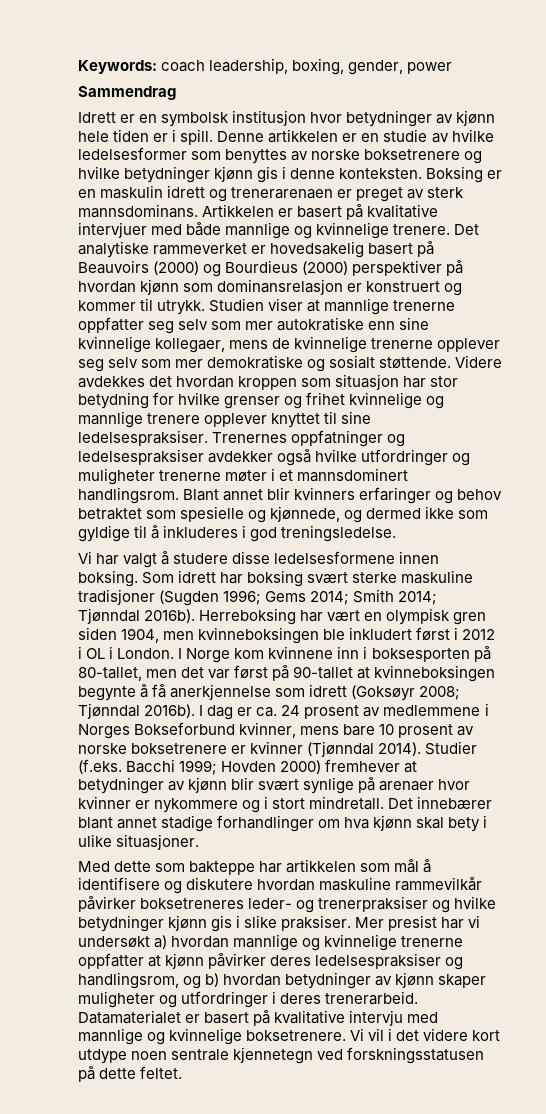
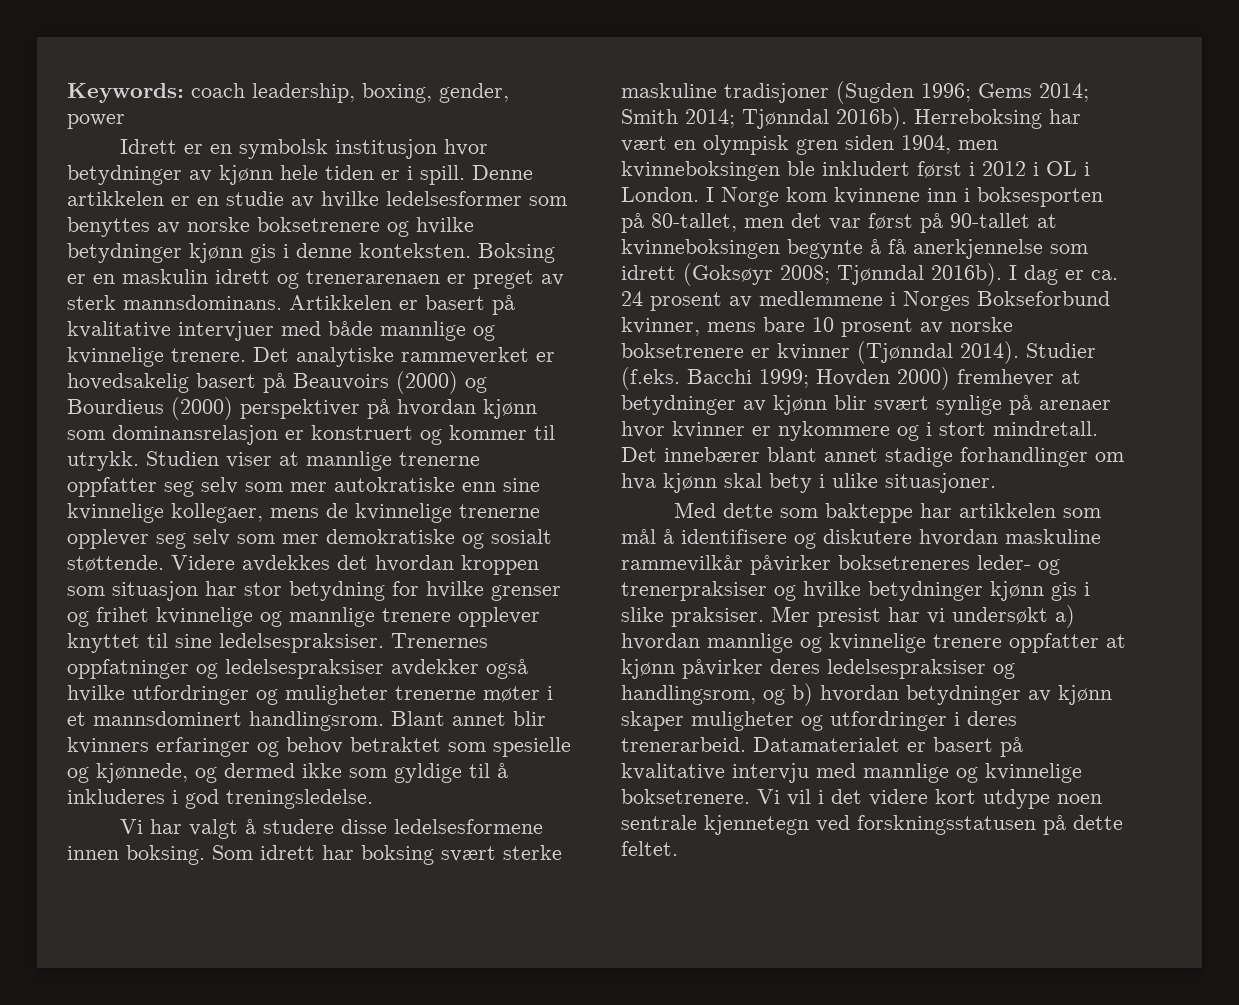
[78,86,176,100] // Sammendrag -> (125, 121) none
[401,936,464,947] trenerne -> [933,634,1002,648] trenere

